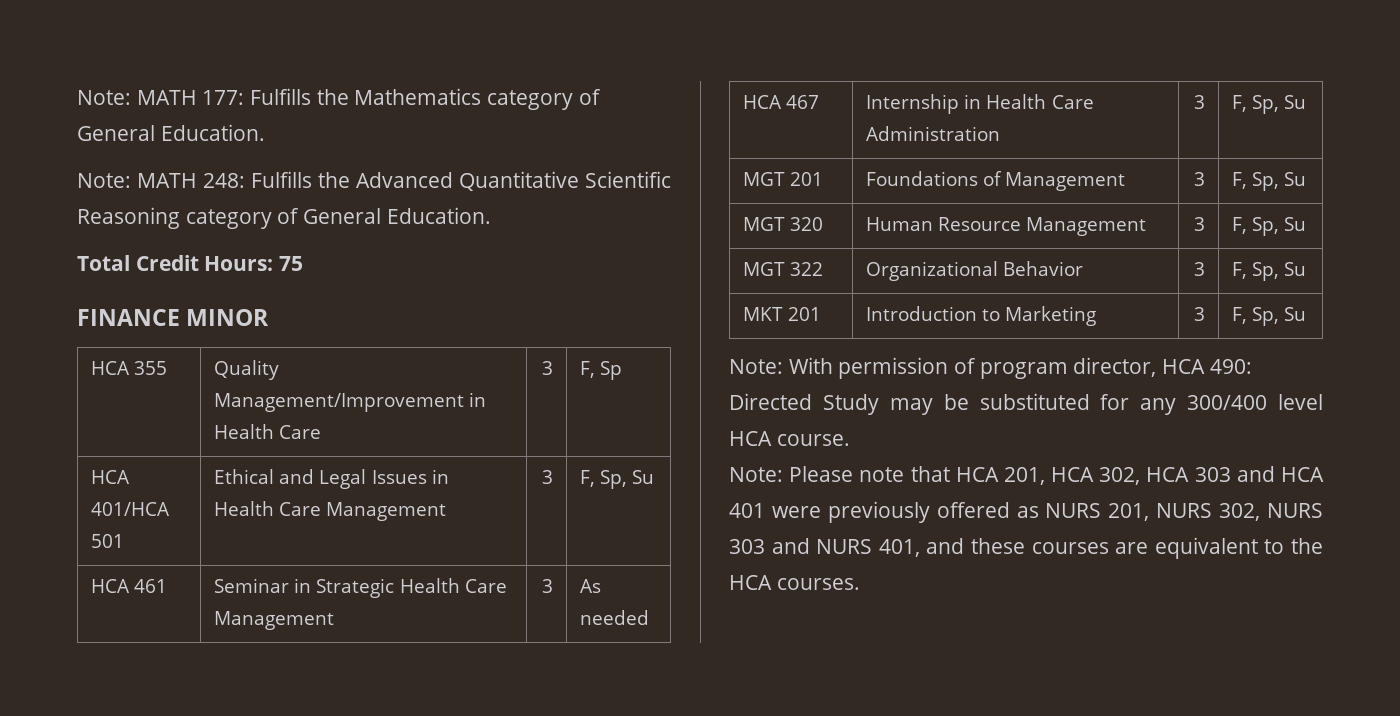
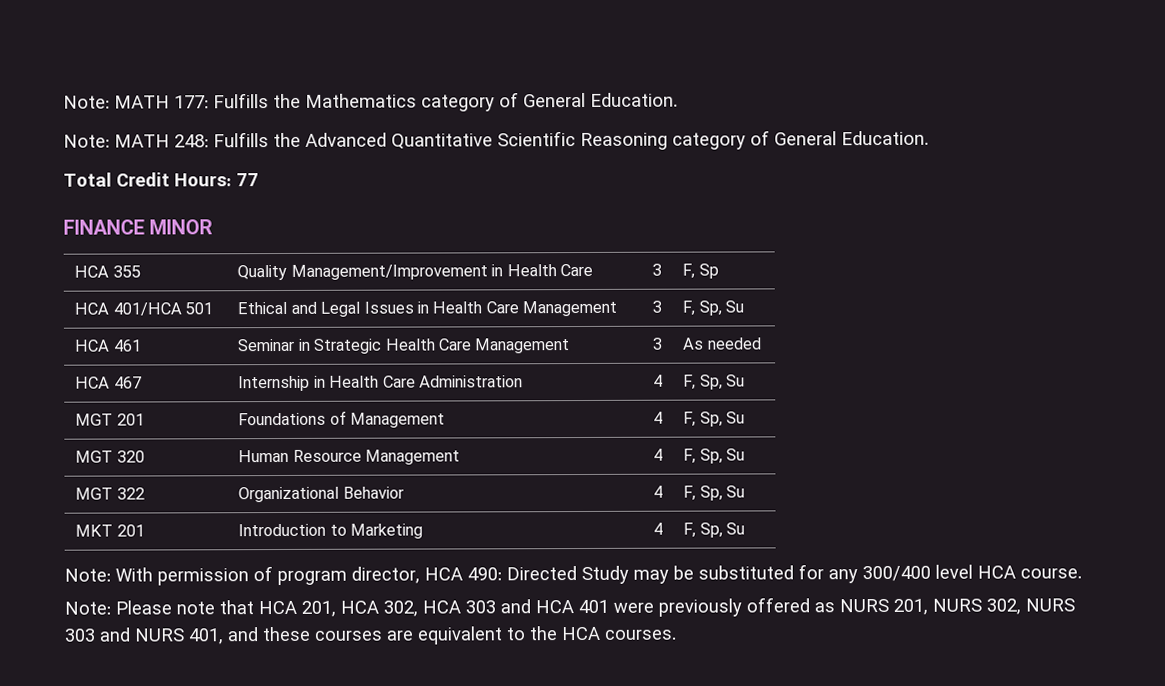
[278,256,303,271] 75 -> [236,173,259,187] 77
[1193,95,1205,109] 3 -> [652,374,663,387] 4
[1193,172,1205,186] 3 -> [652,411,663,424] 4
[1193,217,1205,231] 3 -> [652,448,663,461] 4
[1193,262,1205,276] 3 -> [652,485,663,498] 4
[1193,307,1205,321] 3 -> [652,522,663,535] 4

